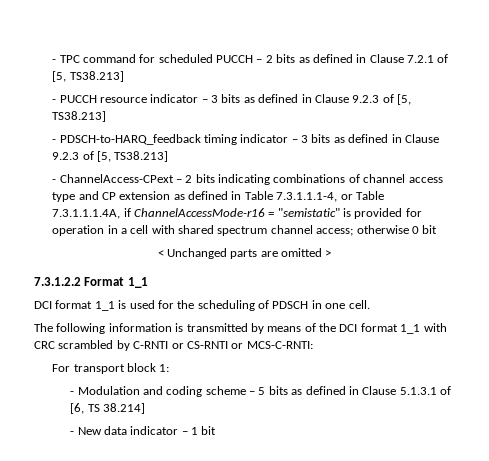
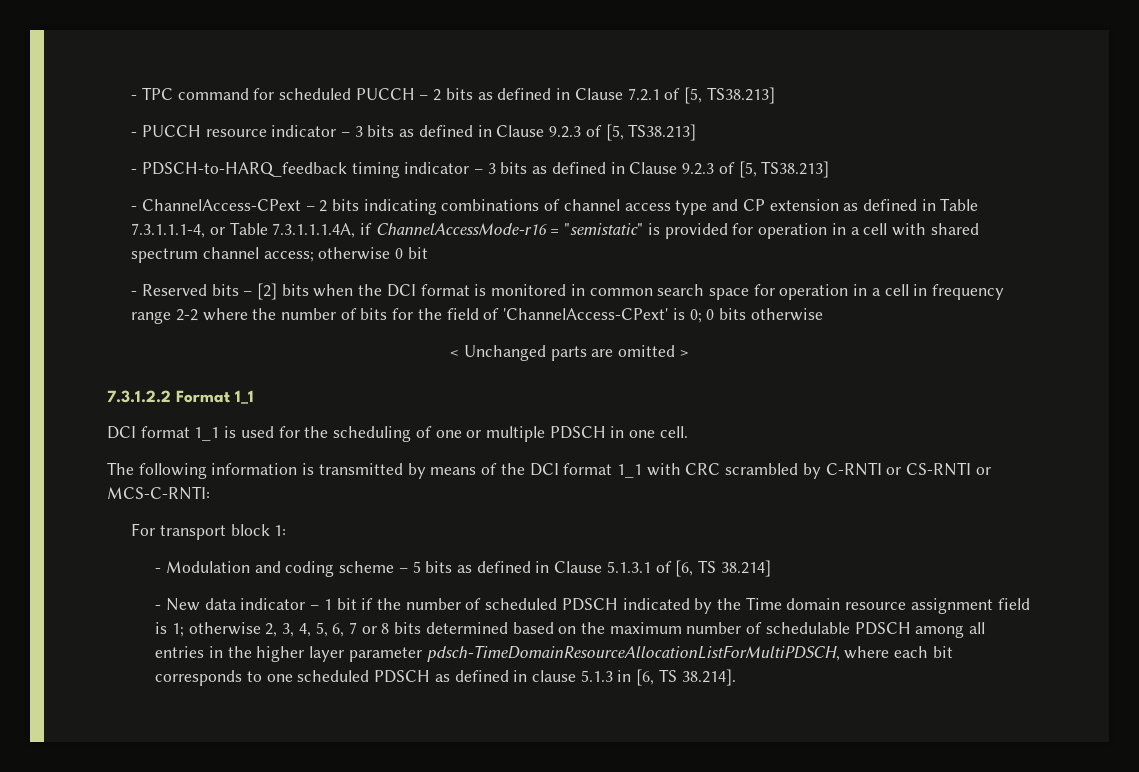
(438, 229) none -> [131,283,1005,300] [131,308,823,324] // - Reserved bits – [2] bits when the DCI format is monitored in common search space for operation in a cell in frequency range 2-2 where the number of bits for the field of 'ChannelAccess-CPext' is 0; 0 bits otherwise
(269, 304) none -> [435,426,545,442] one or multiple
(217, 430) none -> [361,597,1030,614] [155,622,986,638] [155,645,953,662] [155,669,736,686] if the number of scheduled PDSCH indicated by the Time domain resource assignment field is 1; otherwise 2, 3, 4, 5, 6, 7 or 8 bits determined based on the maximum number of schedulable PDSCH among all entries in the higher layer parameter pdsch-TimeDomainResourceAllocationListForMultiPDSCH, where each bit corresponds to one scheduled PDSCH as defined in clause 5.1.3 in [6, TS 38.214].

